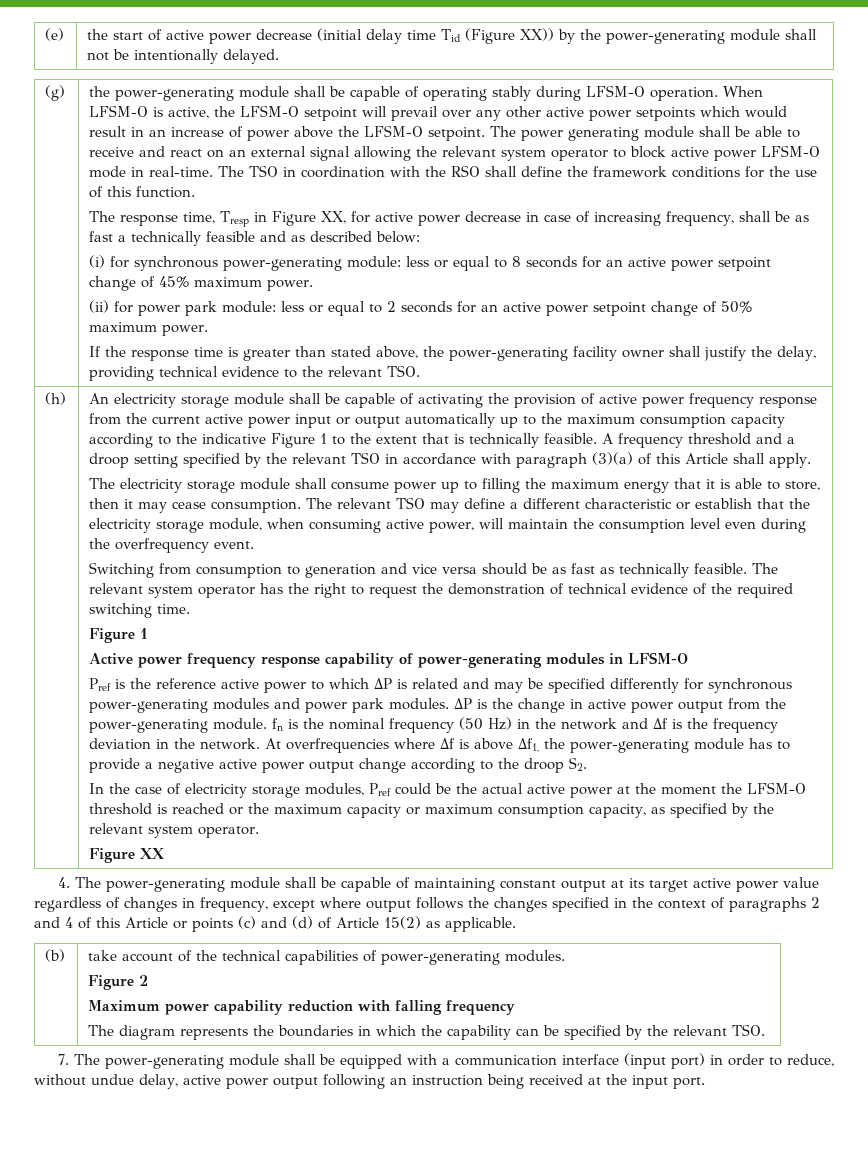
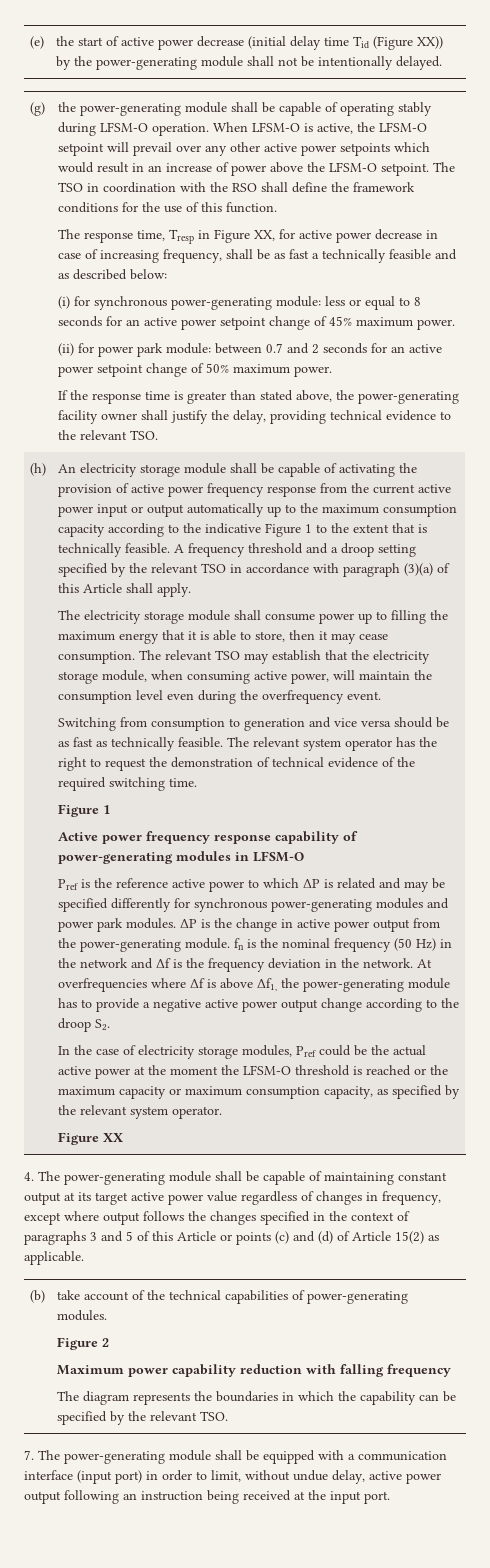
[521,126,801,141] [89,145,821,161] [89,166,245,178] power generating module shall be able to receive and react on an external signal allowing the relevant system operator to block active power LFSM-O mode in real-time. The -> (455, 167) none
[281,301,383,316] less or equal to -> [214,343,309,354] between 0.7 and
[464,498,691,510] define a different characteristic or -> (269, 658) none
[810,897,820,908] [34,917,73,928] 2 and 4 -> [90,1231,133,1242] 3 and 5
[786,1054,834,1067] reduce, -> [211,1470,241,1482] limit,

